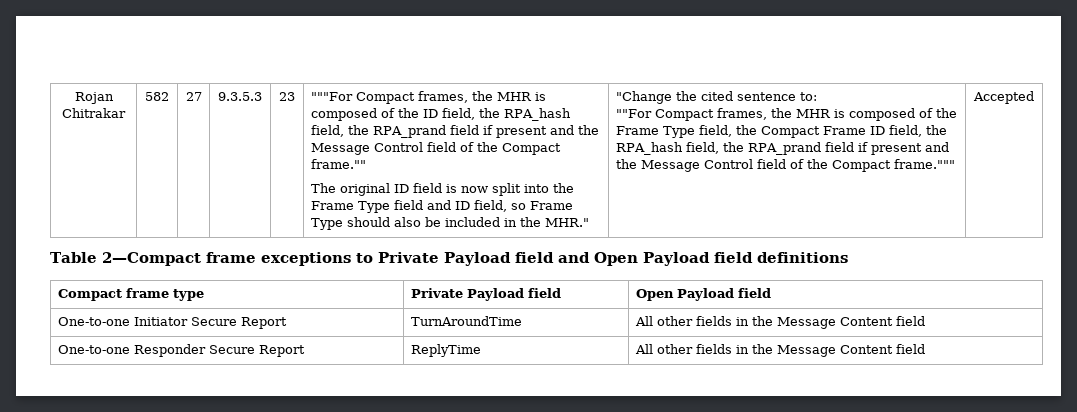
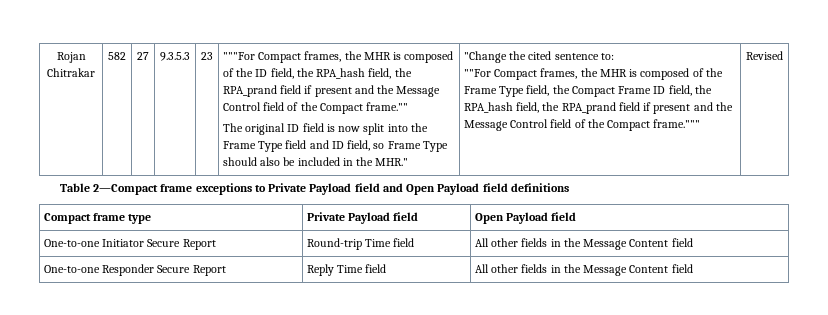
[973,91,1034,104] Accepted -> [746,51,783,60] Revised
[410,316,522,326] TurnAroundTime -> [306,238,415,250] Round-trip Time field
[410,344,481,357] ReplyTime -> [306,264,387,276] Reply Time field

